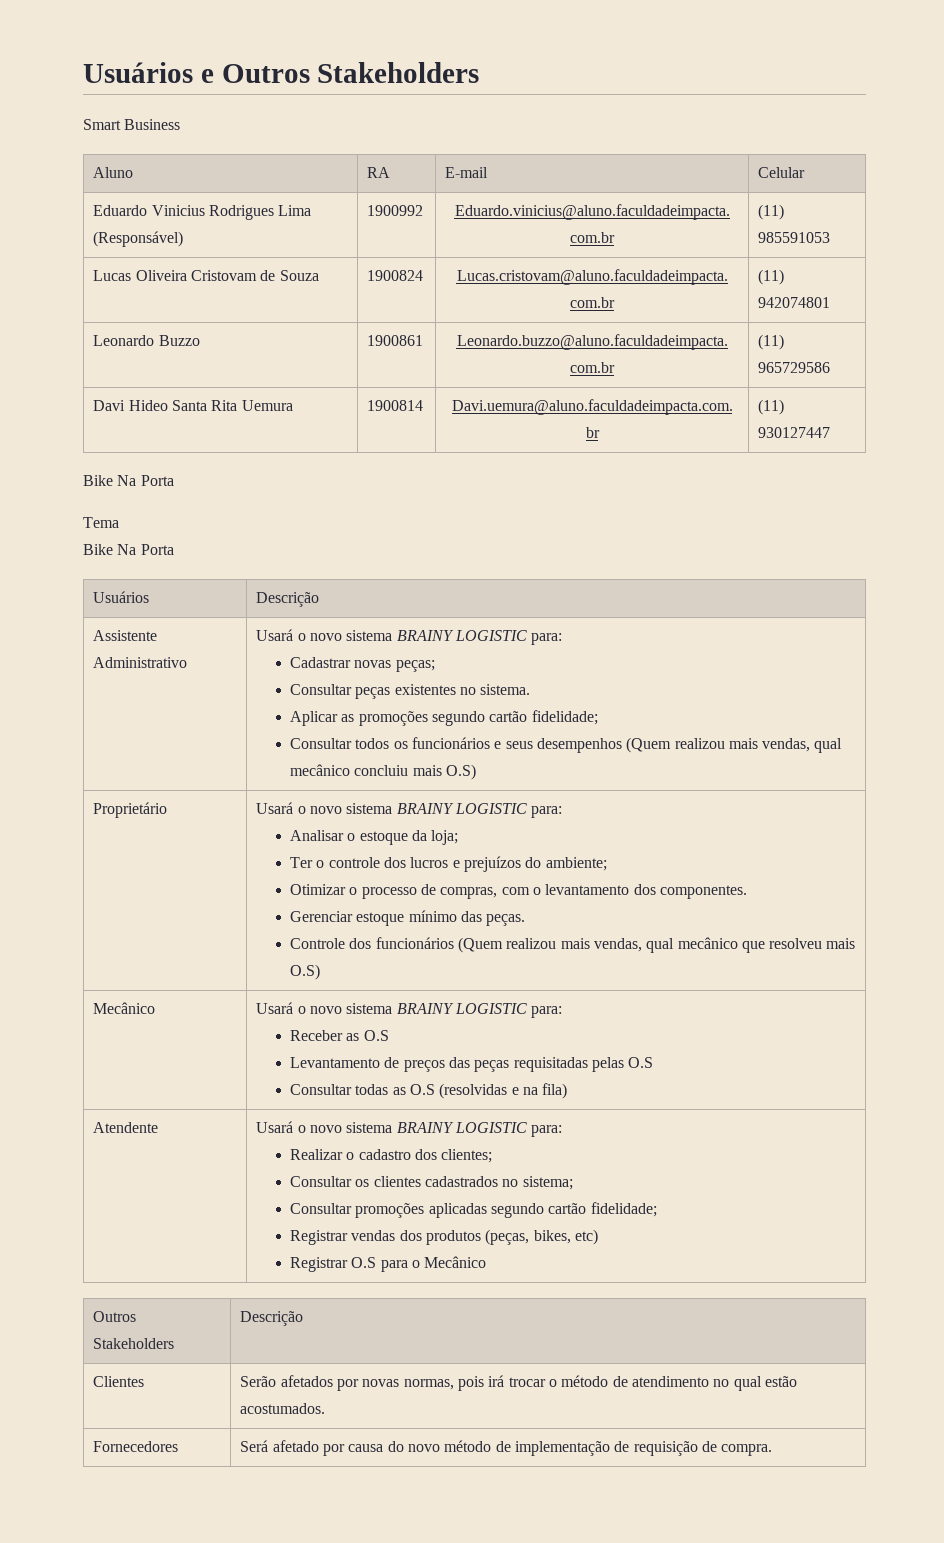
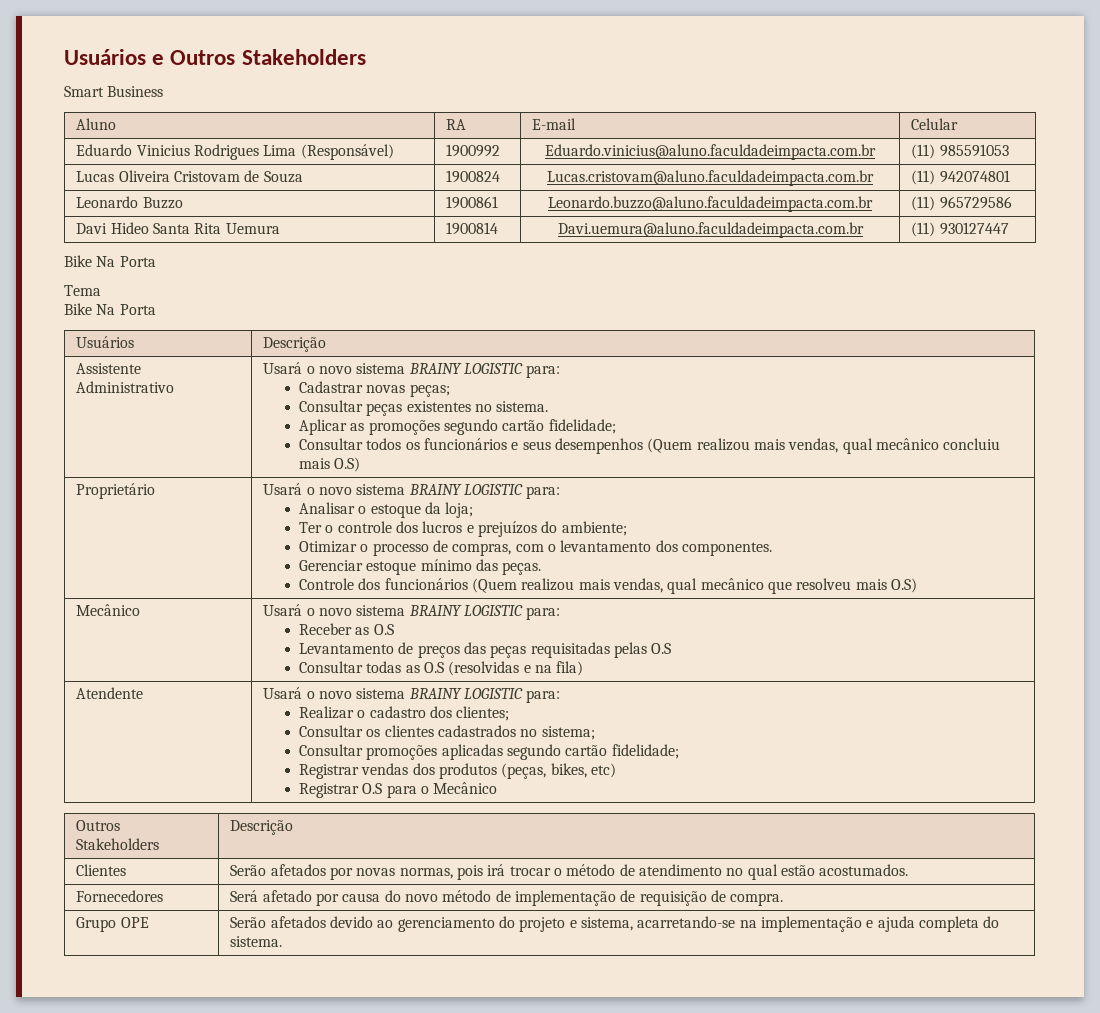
(773, 1450) none -> [76,917,149,932] [230,916,1000,932] [230,936,283,947] // Grupo OPE | Serão afetados devido ao gerenciamento do projeto e sistema, acarretando-se na implementação e ajuda completa do sistema.

